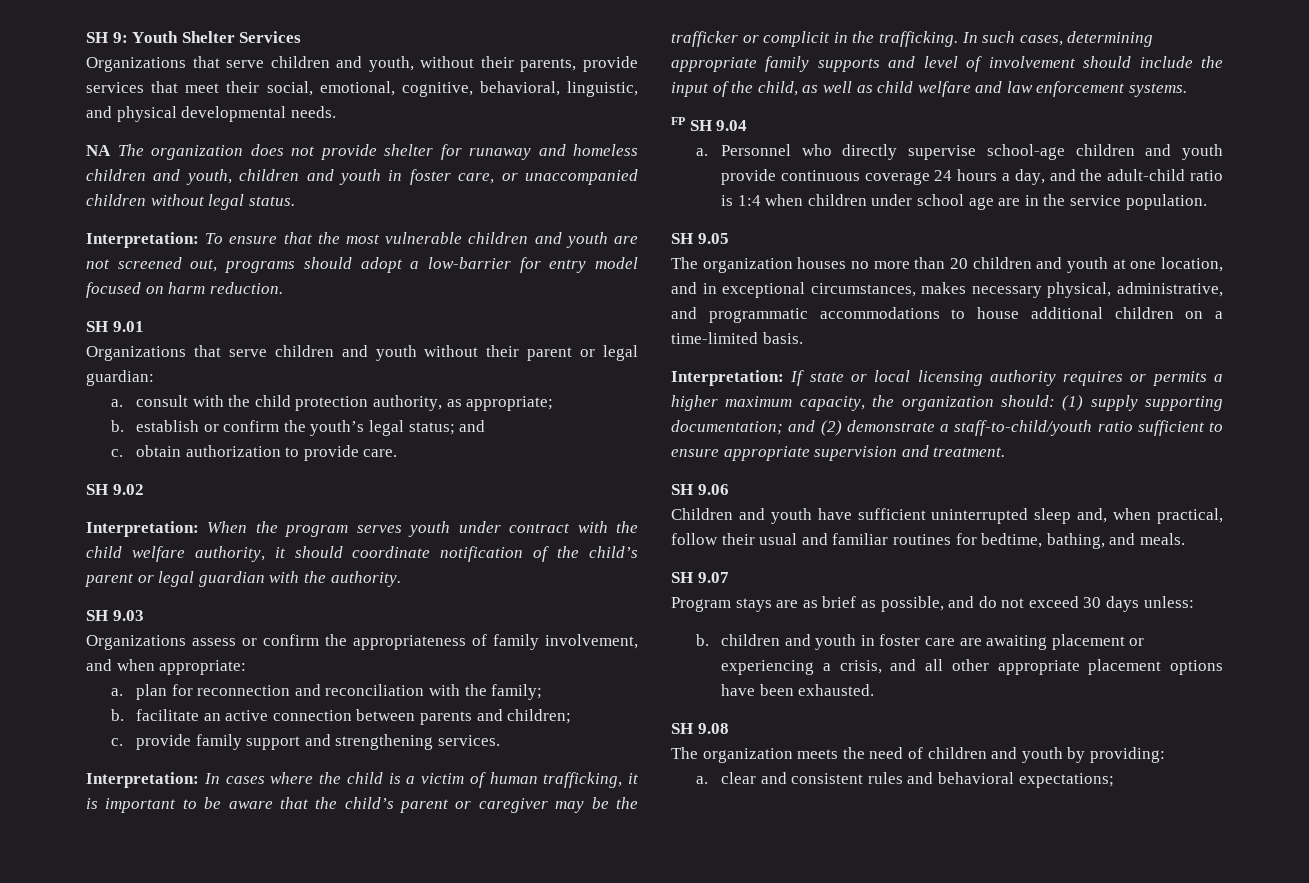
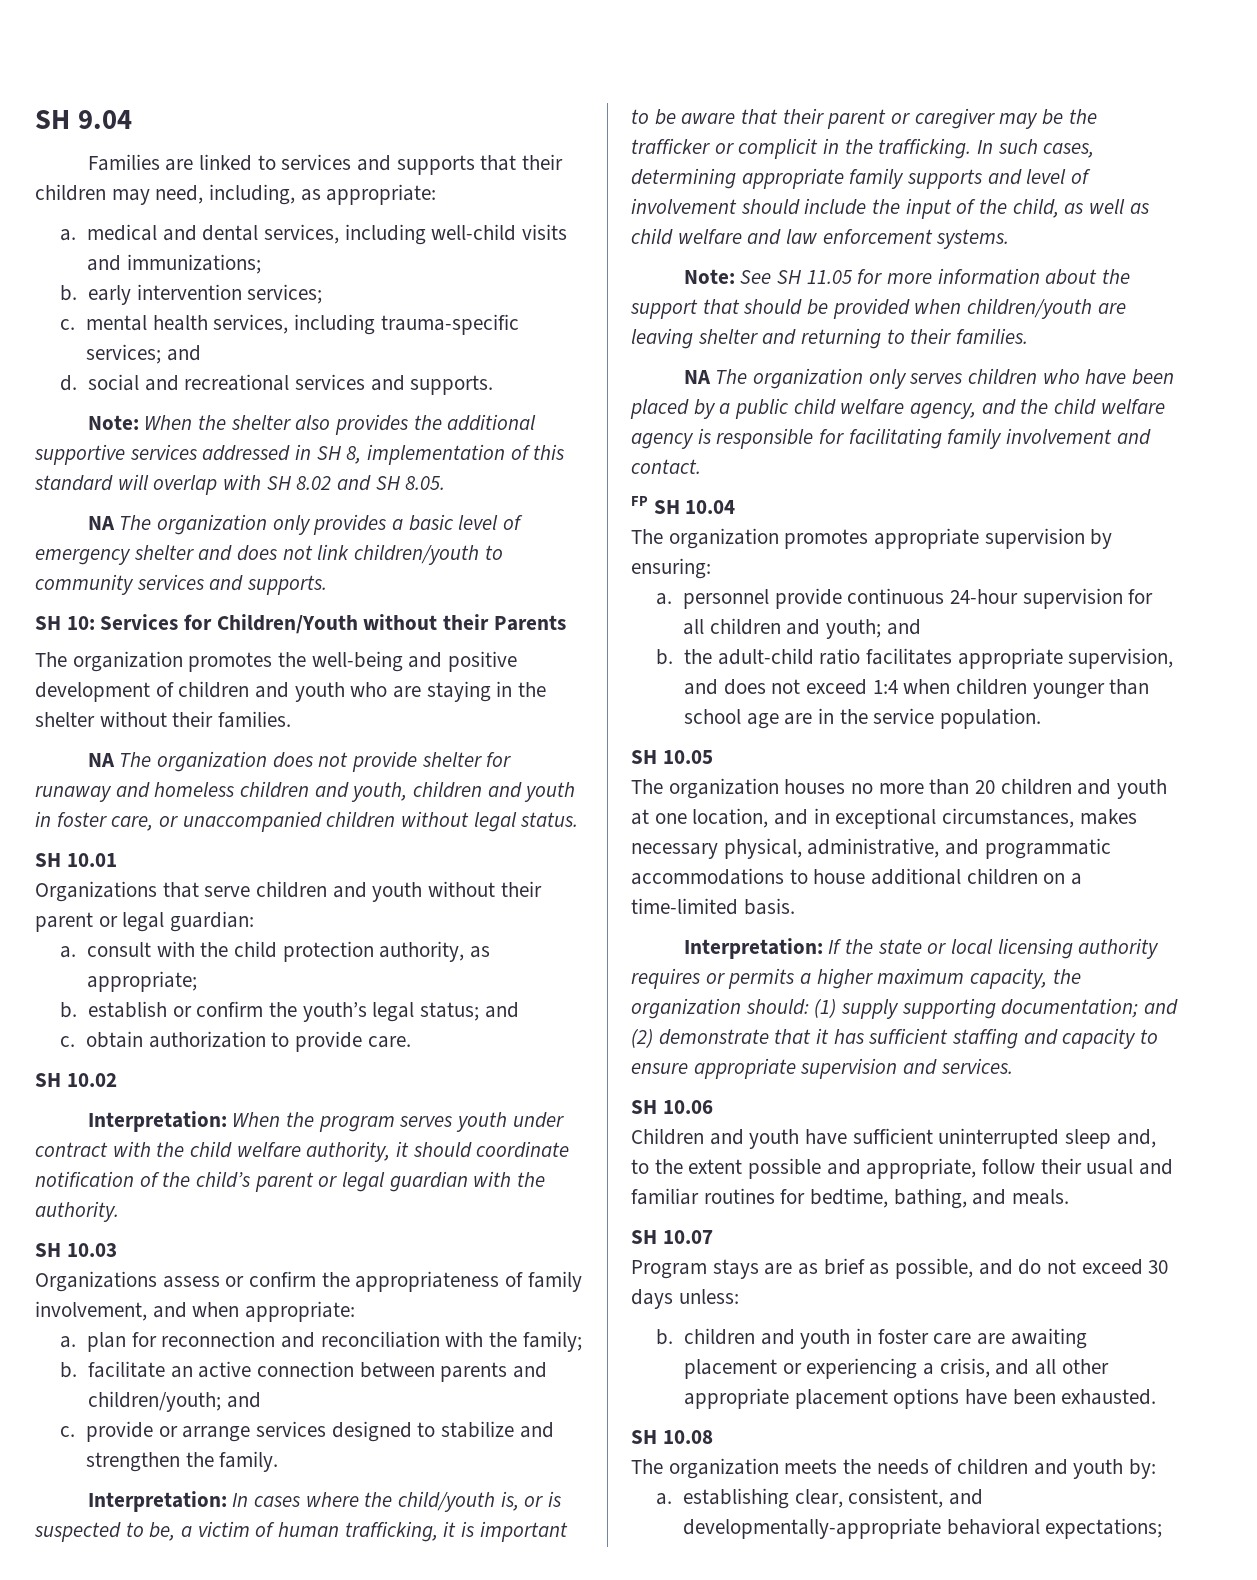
[86,31,302,43] [86,56,638,72] [86,81,638,97] [86,106,336,122] SH 9: Youth Shelter Services // Organizations that serve children and youth, without their parents, provide services that meet their social, emotional, cognitive, behavioral, linguistic, and physical developmental needs. -> [35,110,132,129] [87,154,563,175] [35,184,437,205] [60,224,567,245] [86,254,261,274] [60,284,323,305] [60,314,519,335] [85,344,201,364] [60,374,494,395] [87,414,537,435] [34,444,565,465] [34,474,446,495] [87,514,523,535] [35,544,503,565] [35,574,328,595] [35,614,566,634] [35,651,518,672] [35,681,547,702] [35,711,292,728] SH 9.04 // Families are linked to services and supports that their children may need, including, as appropriate: // a. medical and dental services, including well-child visits and immunizations; // b. early intervention services; // c. mental health services, including trauma-specific services; and // d. social and recreational services and supports. // Note: When the shelter also provides the additional supportive services addressed in SH 8, implementation of this standard will overlap with SH 8.02 and SH 8.05. // NA The organization only provides a basic level of emergency shelter and does not link children/youth to community services and supports. // SH 10: Services for Children/Youth without their Parents // The organization promotes the well-being and positive development of children and youth who are staying in the shelter without their families.
[86,232,638,248] [86,257,638,273] [86,282,283,298] [86,321,144,332] // Interpretation: To ensure that the most vulnerable children and youth are not screened out, programs should adopt a low-barrier for entry model focused on harm reduction. // SH 9.01 -> [35,853,117,867] // SH 10.01
[112,484,144,495] 9.02 -> [66,1073,117,1087] 10.02
[112,610,144,621] 9.03 -> [66,1243,117,1257] 10.03
[507,709,572,724] children; -> [87,1391,261,1412] children/youth; and
[195,734,500,750] family support and strengthening services. -> [158,1421,554,1442] [85,1451,279,1472] or arrange services designed to stabilize and strengthen the family.
[346,772,401,784] child is -> [397,1491,561,1512] [34,1522,176,1542] child/youth is, or is suspected to be,
[315,797,394,809] the child’s -> [782,108,824,124] their
[671,117,748,131] [696,144,1223,160] [721,169,1076,185] FP SH 9.04 // a. Personnel who directly supervise school-age children and youth provide continuous coverage 24 hours a day, and -> [683,268,1130,285] [630,298,1126,319] [631,328,1029,349] [683,368,1174,389] [630,398,1165,419] [631,428,1151,449] [631,459,701,474] [631,496,736,514] [631,528,1113,549] [631,558,711,579] [656,588,1154,609] [682,618,921,639] [656,649,674,665] Note: See SH 11.05 for more information about the support that should be provided when children/youth are leaving shelter and returning to their families. // NA The organization only serves children who have been placed by a public child welfare agency, and the child welfare agency is responsible for facilitating family involvement and contact. // FP SH 10.04 // The organization promotes appropriate supervision by ensuring: // a. personnel provide continuous 24-hour supervision for all children and youth; and // b.
[721,195,734,206] is -> [865,648,1174,669] [683,679,867,695] facilitates appropriate supervision, and does not exceed
[871,194,913,206] under -> [1032,679,1150,699] younger than
[697,233,729,244] 9.05 -> [662,750,713,764] 10.05
(805, 378) none -> [844,939,873,954] the
[940,420,1205,436] a staff-to-child/youth ratio sufficient -> [774,1028,1137,1049] that it has sufficient staffing and capacity
[933,447,1006,457] [671,484,729,495] treatment. // SH 9.06 -> [940,1058,1013,1074] [631,1100,713,1114] services. // SH 10.06
[1113,508,1223,524] when practical, -> [631,1158,977,1179] to the extent possible and appropriate,
[697,572,729,583] 9.07 -> [662,1230,713,1244] 10.07
[697,723,729,734] 9.08 -> [662,1430,713,1444] 10.08
[869,747,1165,763] [696,772,934,784] need of children and youth by providing: // a. clear and consistent rules and -> [876,1458,1157,1479] [656,1488,983,1509] [682,1518,941,1539] needs of children and youth by: // a. establishing clear, consistent, and developmentally-appropriate

